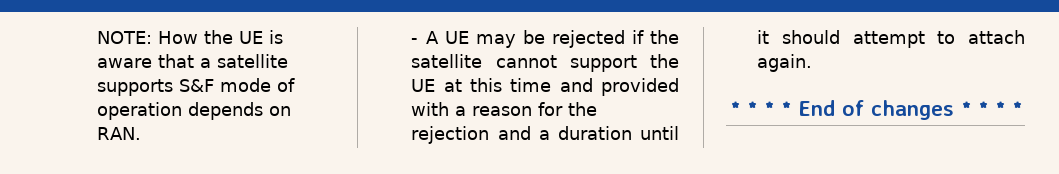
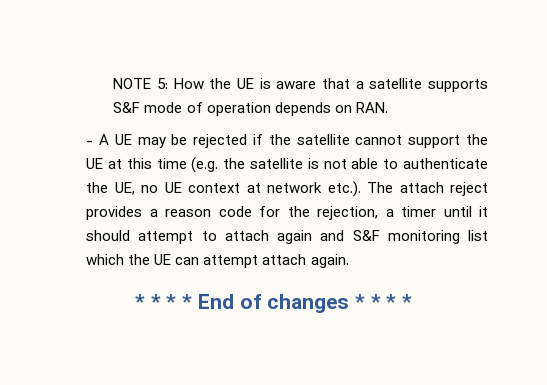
[96,31,152,44] NOTE: -> [113,78,169,89] NOTE 5:
[559,78,679,96] [411,102,450,116] and provided with -> [191,157,488,173] [86,181,488,197] [86,206,143,220] (e.g. the satellite is not able to authenticate the UE, no UE context at network etc.). The attach reject provides
(533, 111) none -> [218,206,252,217] code
[411,126,632,144] rejection and a duration -> [317,206,437,220] rejection, a timer
(1025, 37) none -> [277,230,489,244] [86,254,307,268] again and S&F monitoring list which the UE can attempt attach

